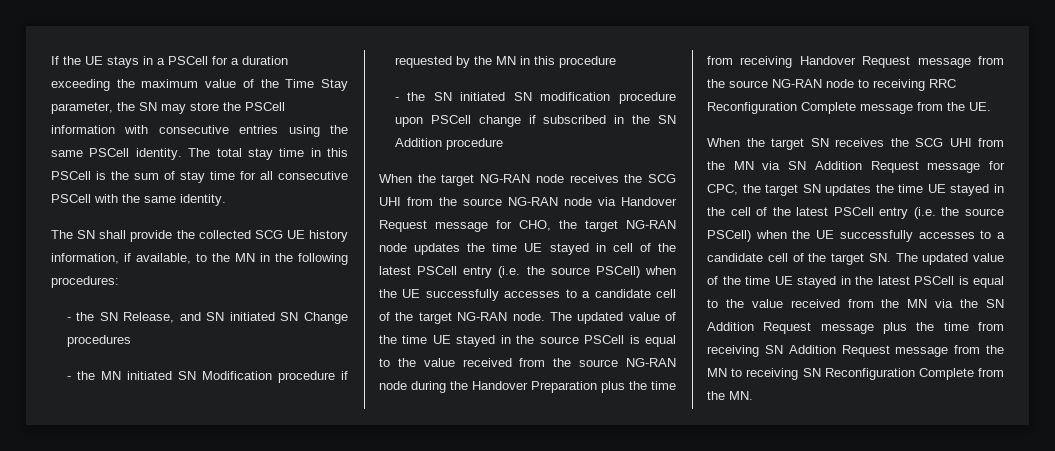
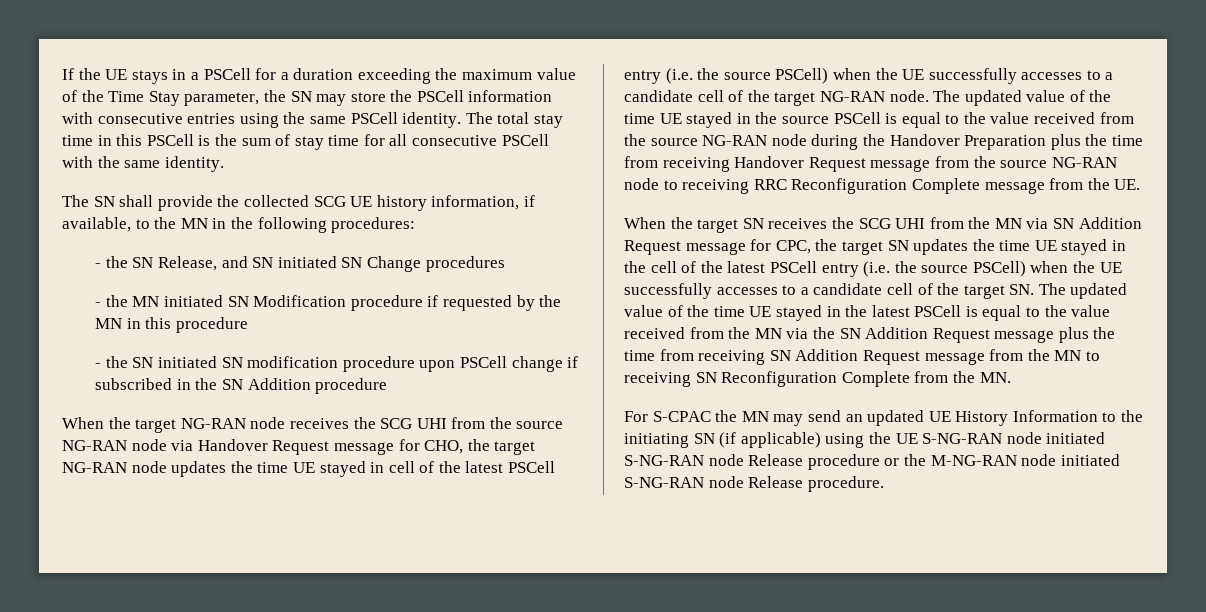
(753, 395) none -> [624,410,1144,426] [624,432,1106,448] [624,454,1120,470] [624,476,884,492] // For S-CPAC the MN may send an updated UE History Information to the initiating SN (if applicable) using the UE S-NG-RAN node initiated S-NG-RAN node Release procedure or the M-NG-RAN node initiated S-NG-RAN node Release procedure.

